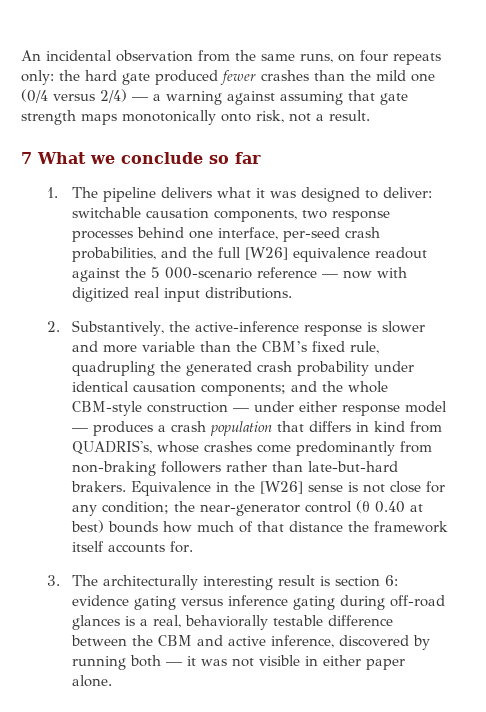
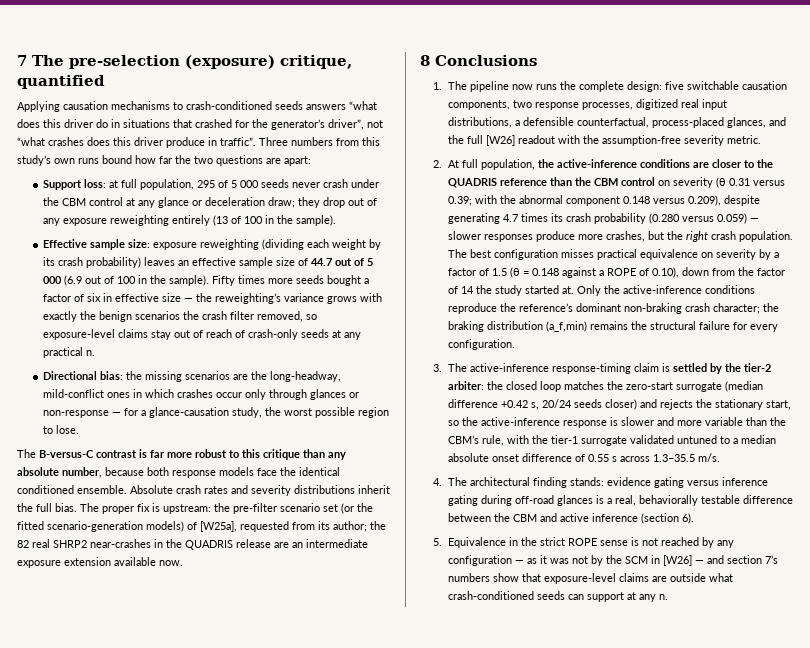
[21,50,441,65] [21,70,435,85] [21,89,408,105] [21,110,370,125] [21,152,261,164] [46,187,433,202] An incidental observation from the same runs, on four repeats only: the hard gate produced fewer crashes than the mild one (0/4 versus 2/4) — a warning against assuming that gate strength maps monotonically onto risk, not a result. // 7 What we conclude so far // 1. The pipeline delivers what it was designed to deliver: -> [17,55,352,69] [17,75,105,89] [17,101,377,112] [17,119,383,130] [17,137,380,148] [17,155,311,166] [42,179,379,190] [42,197,377,208] [42,215,336,226] [42,239,381,250] [42,257,373,268] [42,275,369,286] [42,293,382,304] [42,311,317,322] [42,329,361,340] [42,347,95,358] [42,371,341,382] [42,389,359,400] [42,407,389,418] [42,425,79,434] [17,449,346,460] [17,467,340,478] [17,485,390,496] [17,503,373,514] [17,521,386,532] [17,539,368,550] [17,557,183,568] [420,55,537,66] [433,81,684,92] 7 The pre-selection (exposure) critique, quantified // Applying causation mechanisms to crash-conditioned seeds answers “what does this driver do in situations that crashed for the generator’s driver”, not “what crashes does this driver produce in traffic”. Three numbers from this study’s own runs bound how far the two questions are apart: // Support loss: at full population, 295 of 5 000 seeds never crash under the CBM control at any glance or deceleration draw; they drop out of any exposure reweighting entirely (13 of 100 in the sample). // Effective sample size: exposure reweighting (dividing each weight by its crash probability) leaves an effective sample size of 44.7 out of 5 000 (6.9 out of 100 in the sample). Fifty times more seeds bought a factor of six in effective size — the reweighting’s variance grows with exactly the benign scenarios the crash filter removed, so exposure-level claims stay out of reach of crash-only seeds at any practical n. // Directional bias: the missing scenarios are the long-headway, mild-conflict ones in which crashes occur only through glances or non-response — for a glance-causation study, the worst possible region to lose. // The B-versus-C contrast is far more robust to this critique than any absolute number, because both response models face the identical conditioned ensemble. Absolute crash rates and severity distributions inherit the full bias. The proper fix is upstream: the pre-filter scenario set (or the fitted scenario-generation models) of [W25a], requested from its author; the 82 real SHRP2 near-crashes in the QUADRIS release are an intermediate exposure extension available now. // 8 Conclusions // 1. The pipeline now runs the complete design: five
[72,227,381,242] [72,247,428,262] [72,267,408,282] [72,287,293,302] [46,320,165,336] processes behind one interface, per-seed crash probabilities, and the full [W26] equivalence readout against the 5 000-scenario reference — now with digitized real input distributions. // 2. Substantively, -> [581,99,727,110] [447,117,786,128] [447,135,761,146] [433,159,773,170] [447,177,785,188] [447,195,760,206] [447,213,759,224] [447,231,793,242] [447,249,779,260] [447,267,785,278] [447,285,755,296] [447,303,779,314] [447,321,778,332] [447,339,515,350] [433,363,771,374] [447,381,763,392] [447,399,791,410] [447,420,459,426] processes, digitized real input distributions, a defensible counterfactual, process-placed glances, and the full [W26] readout with the assumption-free severity metric. // 2. At full population, the active-inference conditions are closer to the QUADRIS reference than the CBM control on severity (θ 0.31 versus 0.39; with the abnormal component 0.148 versus 0.209), despite generating 4.7 times its crash probability (0.280 versus 0.059) — slower responses produce more crashes, but the right crash population. The best configuration misses practical equivalence on severity by a factor of 1.5 (θ = 0.148 against a ROPE of 0.10), down from the factor of 14 the study started at. Only the active-inference conditions reproduce the reference’s dominant non-braking crash character; the braking distribution (a_f,min) remains the structural failure for every configuration. // 3. The active-inference response-timing claim is settled by the tier-2 arbiter: the closed loop matches the zero-start surrogate (median difference +0.42 s, 20/24 seeds closer) and rejects the stationary start, so
[312,341,380,354] [72,361,415,376] [72,381,389,396] [72,401,448,416] [72,421,443,436] [72,440,433,456] [72,461,399,476] [71,481,446,496] [72,500,424,516] [71,520,449,533] [72,541,194,553] [46,575,399,590] fixed rule, quadrupling the generated crash probability under identical causation components; and the whole CBM-style construction — under either response model — produces a crash population that differs in kind from QUADRIS's, whose crashes come predominantly from non-braking followers rather than late-but-hard brakers. Equivalence in the [W26] sense is not close for any condition; the near-generator control (θ 0.40 at best) bounds how much of that distance the framework itself accounts for. // 3. The architecturally interesting result is section 6: -> [481,435,776,446] [447,453,720,462] [433,477,604,488] rule, with the tier-1 surrogate validated untuned to a median absolute onset difference of 0.55 s across 1.3–35.5 m/s. // 4. The architectural finding stands:
[271,635,431,650] [72,655,406,670] [72,675,113,687] inference, discovered by running both — it was not visible in either paper alone. -> [591,513,694,524] [433,537,734,548] [447,555,778,566] [447,573,733,584] [447,591,668,602] inference (section 6). // 5. Equivalence in the strict ROPE sense is not reached by any configuration — as it was not by the SCM in [W26] — and section 7’s numbers show that exposure-level claims are outside what crash-conditioned seeds can support at any n.

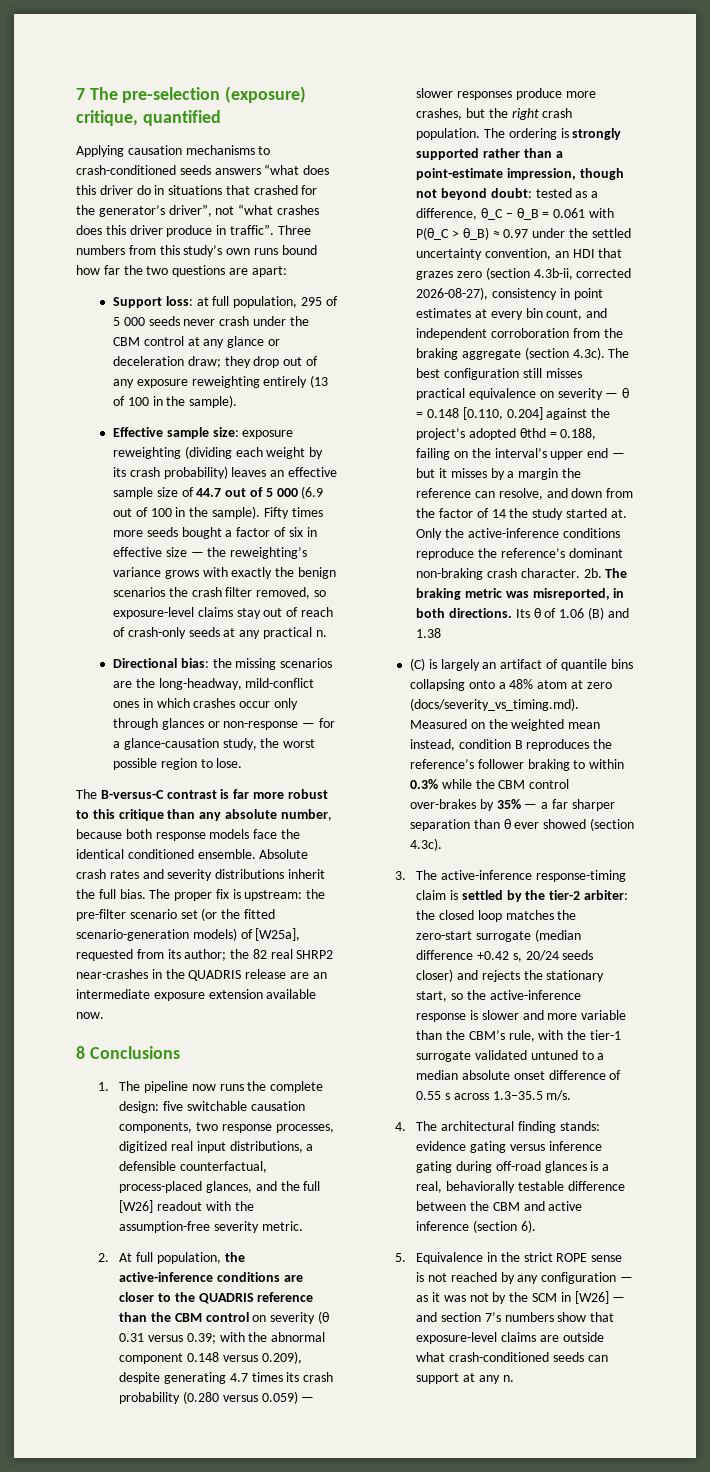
(467, 253) none -> [508,128,622,140] [416,148,563,160] [416,168,624,180] [416,188,599,200] [416,208,615,220] [416,227,631,240] [416,248,623,260] [416,267,632,280] [416,287,603,300] [416,308,608,320] [416,328,623,340] [416,347,630,360] ordering is strongly supported rather than a point-estimate impression, though not beyond doubt: tested as a difference, θ_C − θ_B = 0.061 with P(θ_C > θ_B) ≈ 0.97 under the settled uncertainty convention, an HDI that grazes zero (section 4.3b-ii, corrected 2026-08-27), consistency in point estimates at every bin count, and independent corroboration from the braking aggregate (section 4.3c). The
(558, 254) none -> [522,368,542,378] still
[758,249,779,260] [447,267,679,278] by a factor of 1.5 (θ = 0.148 against a ROPE of 0.10), -> [605,388,630,398] [416,407,611,420] [416,428,597,440] [416,448,626,460] [416,468,582,480] [416,488,568,500] — θ = 0.148 [0.110, 0.204] against the project’s adopted θthd = 0.188, failing on the interval’s upper end — but it misses by a margin the reference can resolve, and
[712,303,779,314] [447,321,778,332] [447,339,515,350] character; the braking distribution (a_f,min) remains the structural failure for every configuration. -> [520,568,628,578] [416,588,625,600] [416,607,629,620] [416,628,442,638] [410,658,633,671] [410,679,612,691] [410,698,580,711] [410,719,601,731] [410,739,613,751] [410,759,625,771] [410,779,570,789] [410,799,615,811] [410,818,634,831] [410,838,443,851] character. 2b. The braking metric was misreported, in both directions. Its θ of 1.06 (B) and 1.38 // (C) is largely an artifact of quantile bins collapsing onto a 48% atom at zero (docs/severity_vs_timing.md). Measured on the weighted mean instead, condition B reproduces the reference’s follower braking to within 0.3% while the CBM control over-brakes by 35% — a far sharper separation than θ ever showed (section 4.3c).

